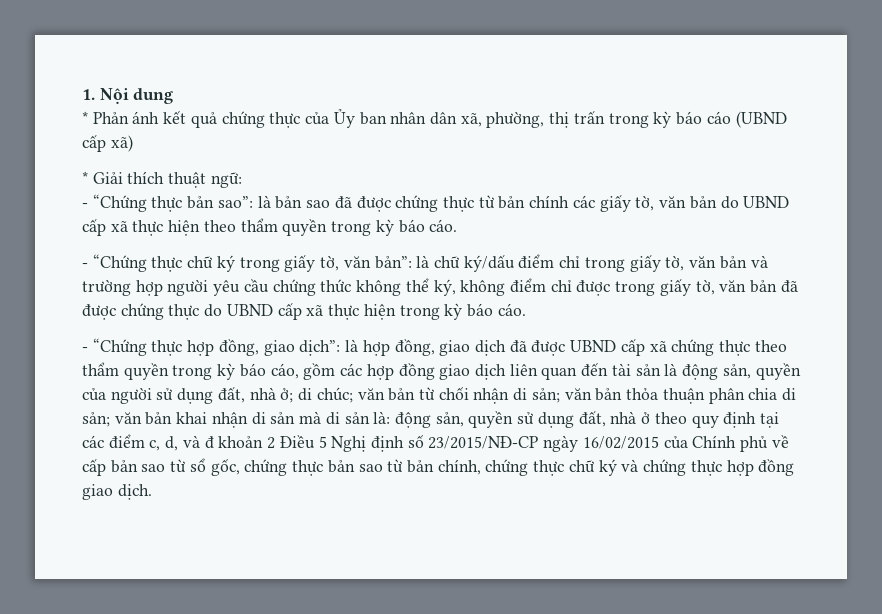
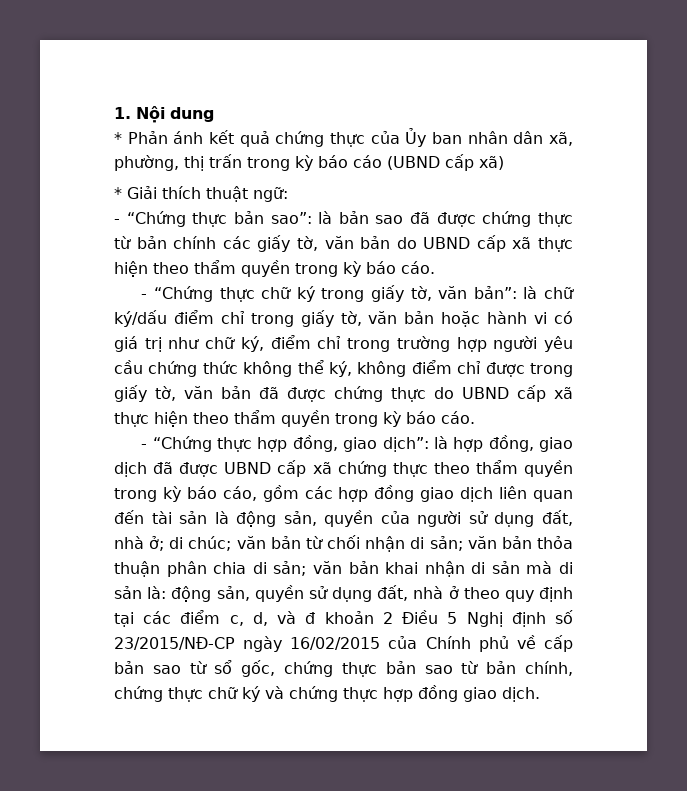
[750,255,768,268] và -> [441,311,574,327] [114,335,391,352] hoặc hành vi có giá trị như chữ ký, điểm chỉ trong
(396, 312) none -> [193,410,330,427] theo thẩm quyền

